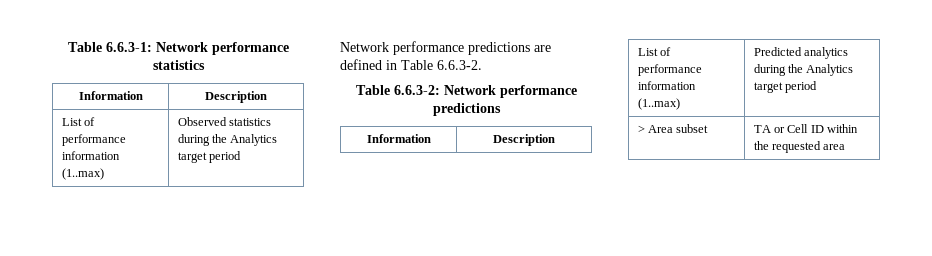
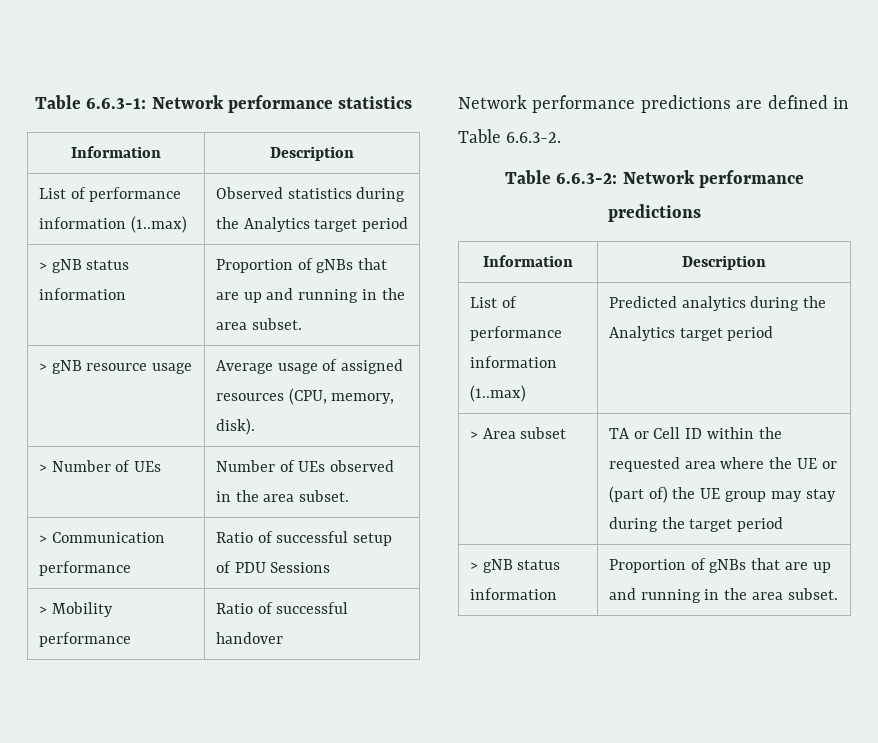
(241, 157) none -> [38,259,130,273] [38,288,126,300] [215,258,388,273] [215,288,405,303] [215,318,302,330] [38,360,193,374] [215,359,404,374] [215,388,395,405] [215,418,255,435] [38,460,162,472] [215,460,395,472] [215,490,350,502] [38,532,165,543] [38,561,131,576] [215,531,393,546] [215,561,331,573] [38,602,113,617] [38,632,131,647] [215,602,349,614] [215,632,283,644] // > gNB status information | Proportion of gNBs that are up and running in the area subset. // > gNB resource usage | Average usage of assigned resources (CPU, memory, disk). // > Number of UEs | Number of UEs observed in the area subset. // > Communication performance | Ratio of successful setup of PDU Sessions // > Mobility performance | Ratio of successful handover
(846, 147) none -> [720,457,837,469] [608,486,836,503] [608,517,784,532] [469,559,561,573] [469,588,557,600] [608,558,831,573] [608,588,838,603] where the UE or (part of) the UE group may stay during the target period // > gNB status information | Proportion of gNBs that are up and running in the area subset.

